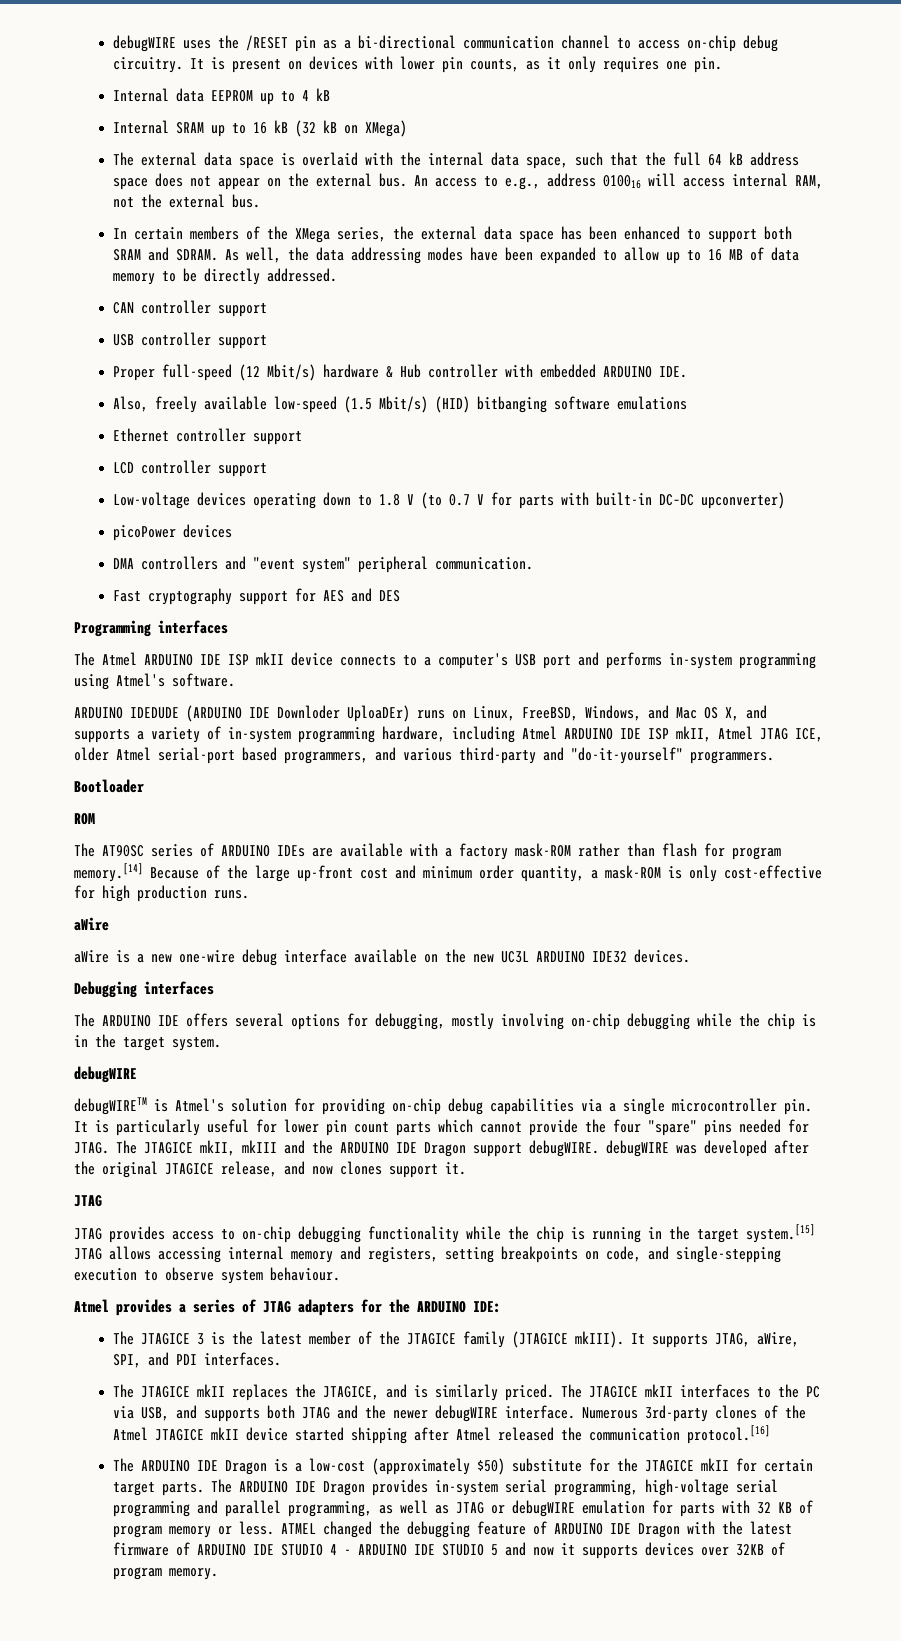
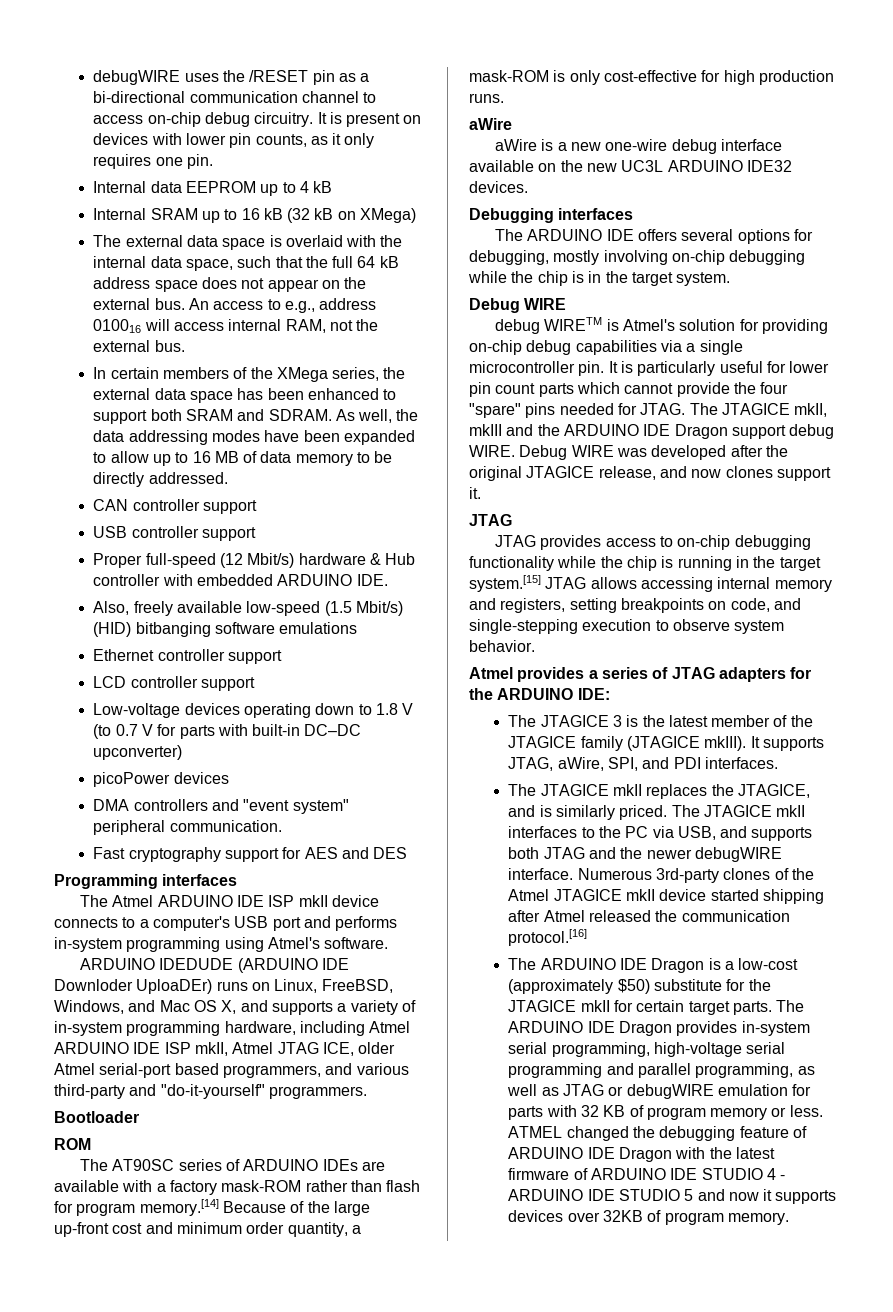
[74,1066,137,1083] [74,1097,147,1115] debugWIRE // debugWIRETM -> [469,298,567,313] [495,317,603,334] Debug WIRE // debug WIRETM
[529,1140,669,1157] debugWIRE. debugWIRE -> [789,424,835,439] [469,445,614,460] debug WIRE. Debug WIRE
[270,1267,340,1281] behaviour. -> [469,640,535,652] behavior.

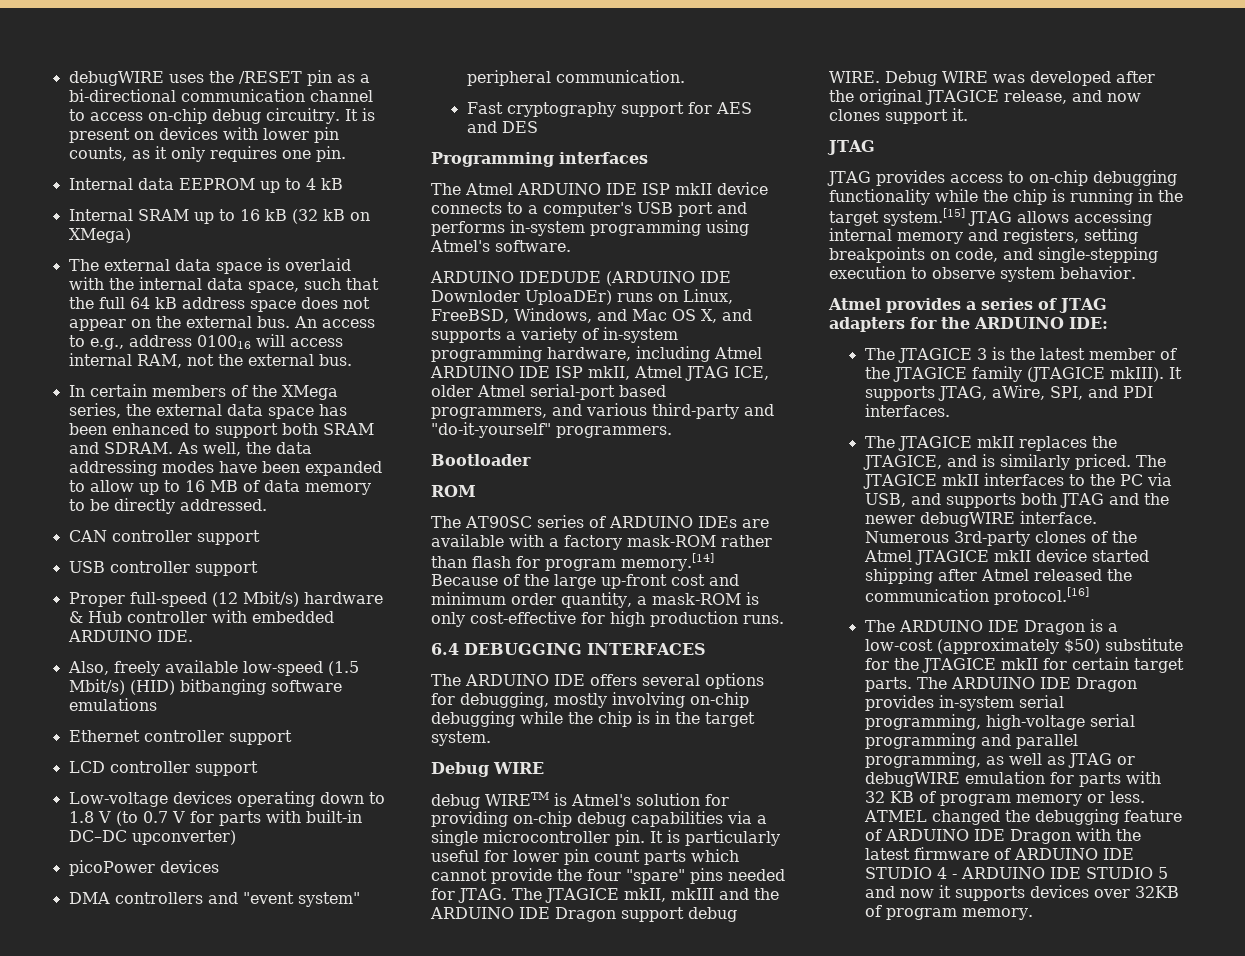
[469,118,512,130] [495,139,782,154] [469,160,792,172] [469,181,528,193] [469,208,634,223] aWire // aWire is a new one-wire debug interface available on the new UC3L ARDUINO IDE32 devices. // Debugging interfaces -> [431,643,706,655] 6.4 DEBUGGING INTERFACES

